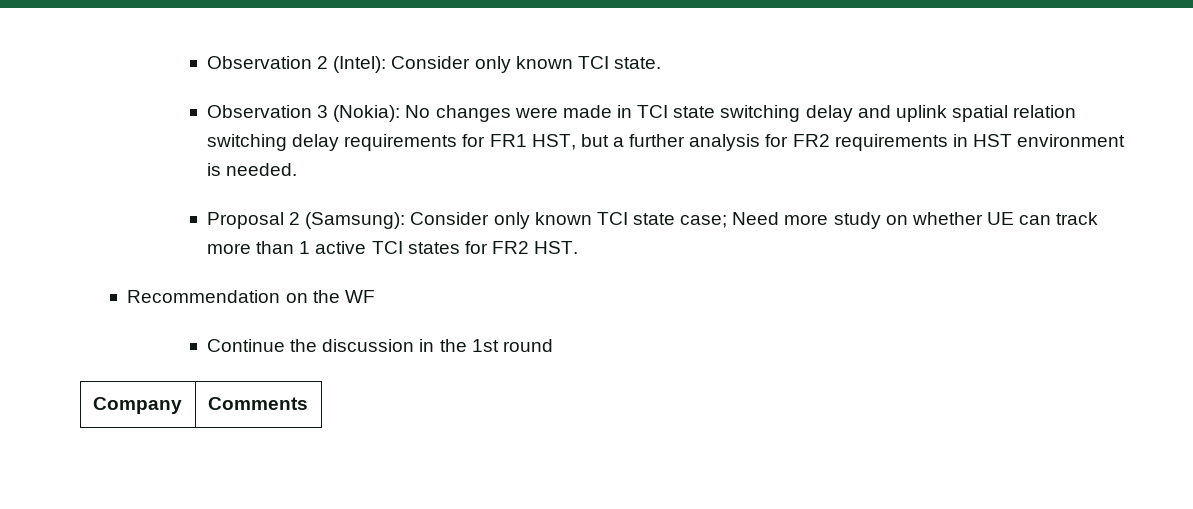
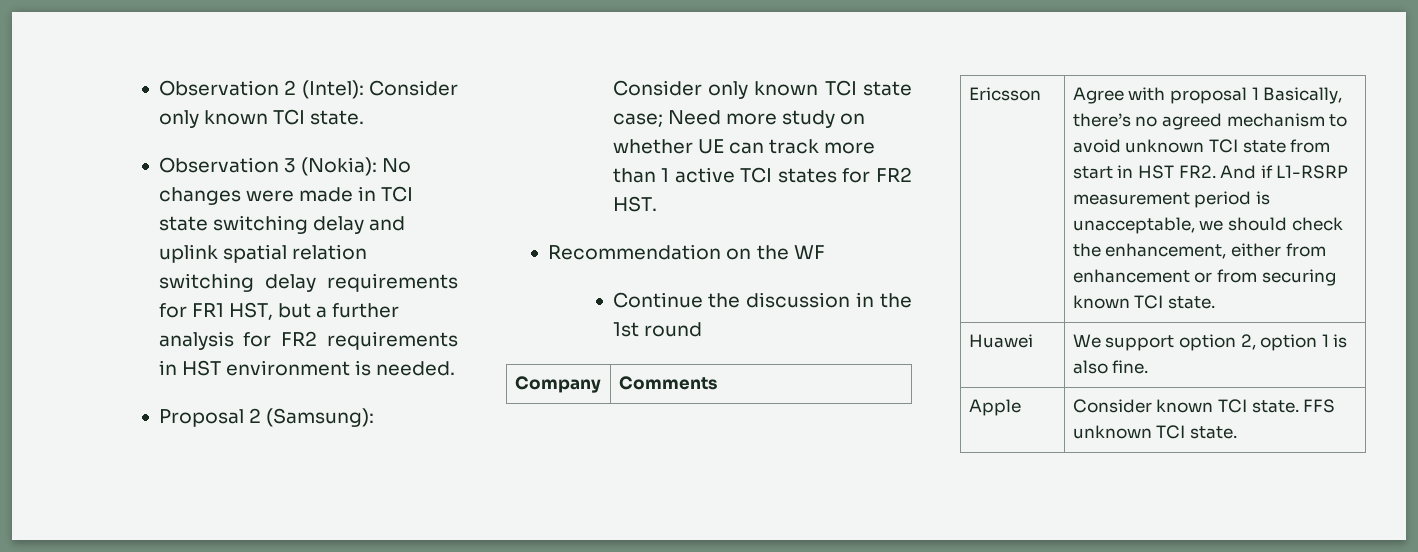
(308, 403) none -> [968,87,1041,101] [1072,87,1343,104] [1072,113,1348,130] [1072,139,1331,153] [1072,165,1349,179] [1072,191,1271,208] [1072,217,1343,234] [1072,243,1326,259] [1072,269,1336,286] [1072,295,1216,309] [968,334,1033,348] [1072,334,1348,351] [1072,360,1149,374] [968,399,1021,416] [1072,399,1336,413] [1072,425,1238,439] // Ericsson | Agree with proposal 1 Basically, there’s no agreed mechanism to avoid unknown TCI state from start in HST FR2. And if L1-RSRP measurement period is unacceptable, we should check the enhancement, either from enhancement or from securing known TCI state. // Huawei | We support option 2, option 1 is also fine. // Apple | Consider known TCI state. FFS unknown TCI state.

